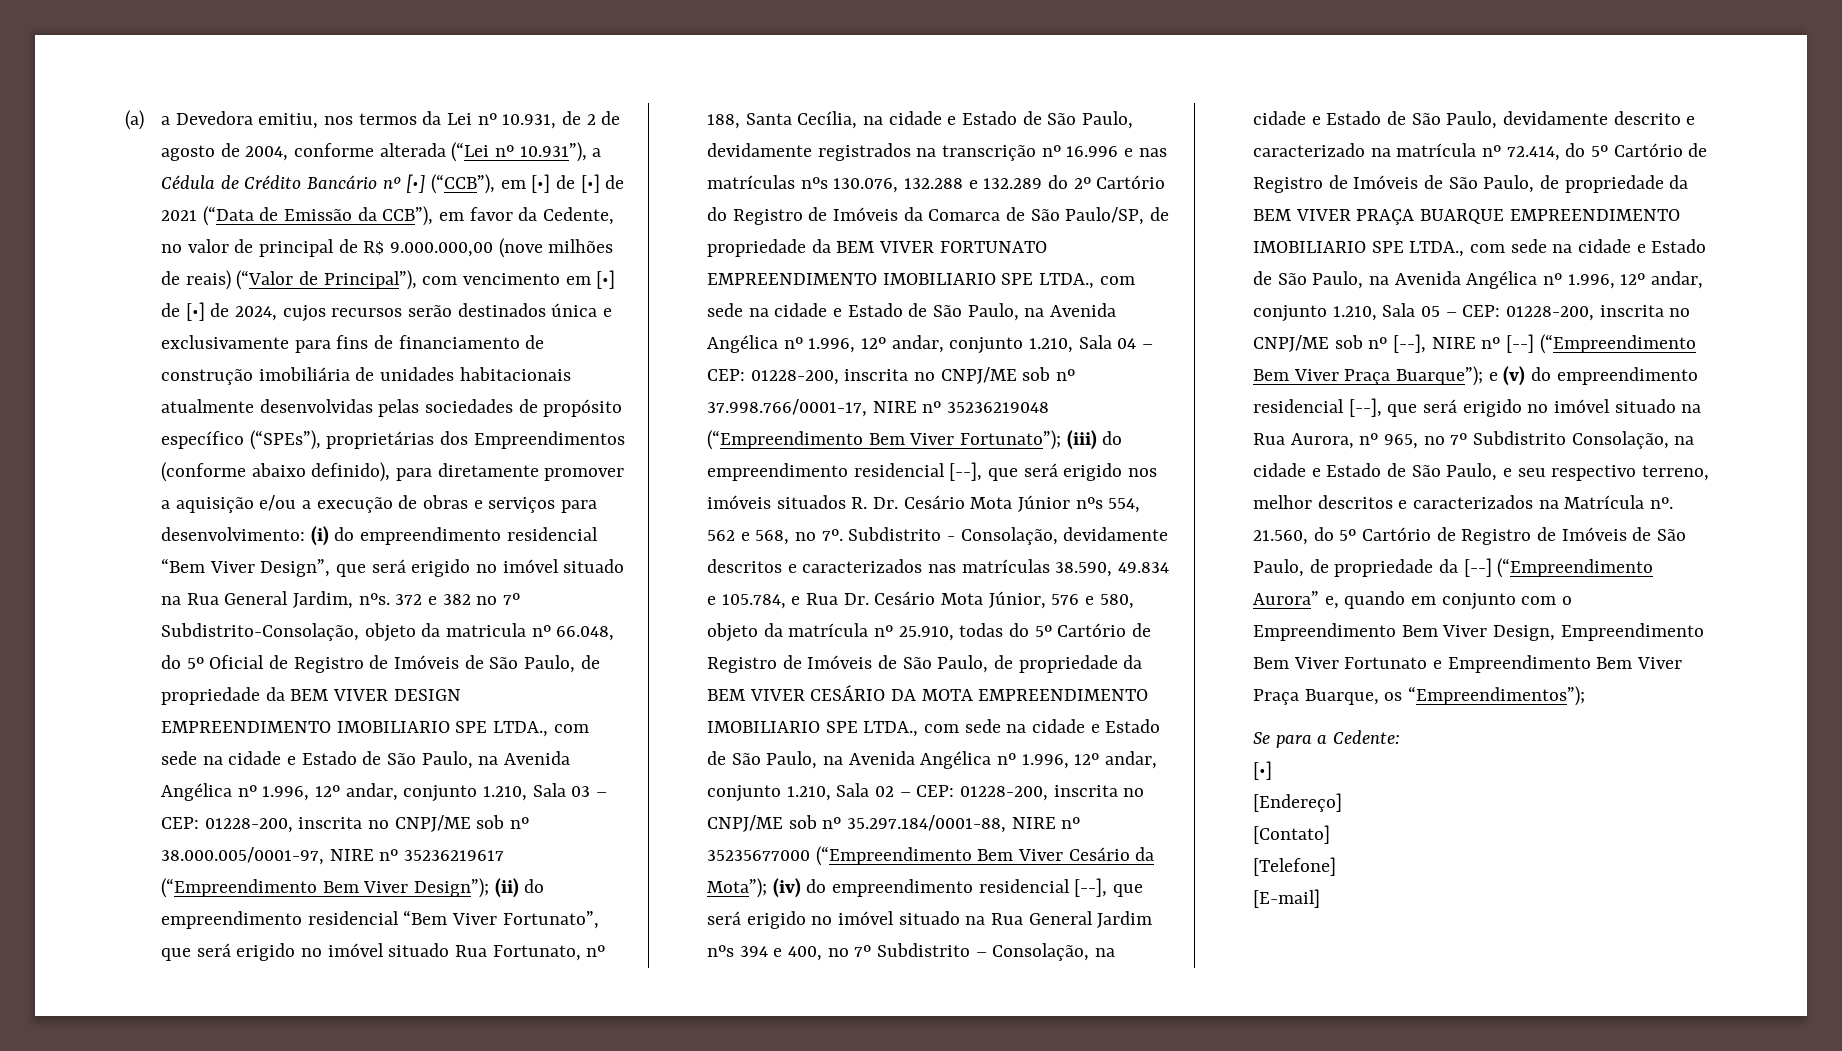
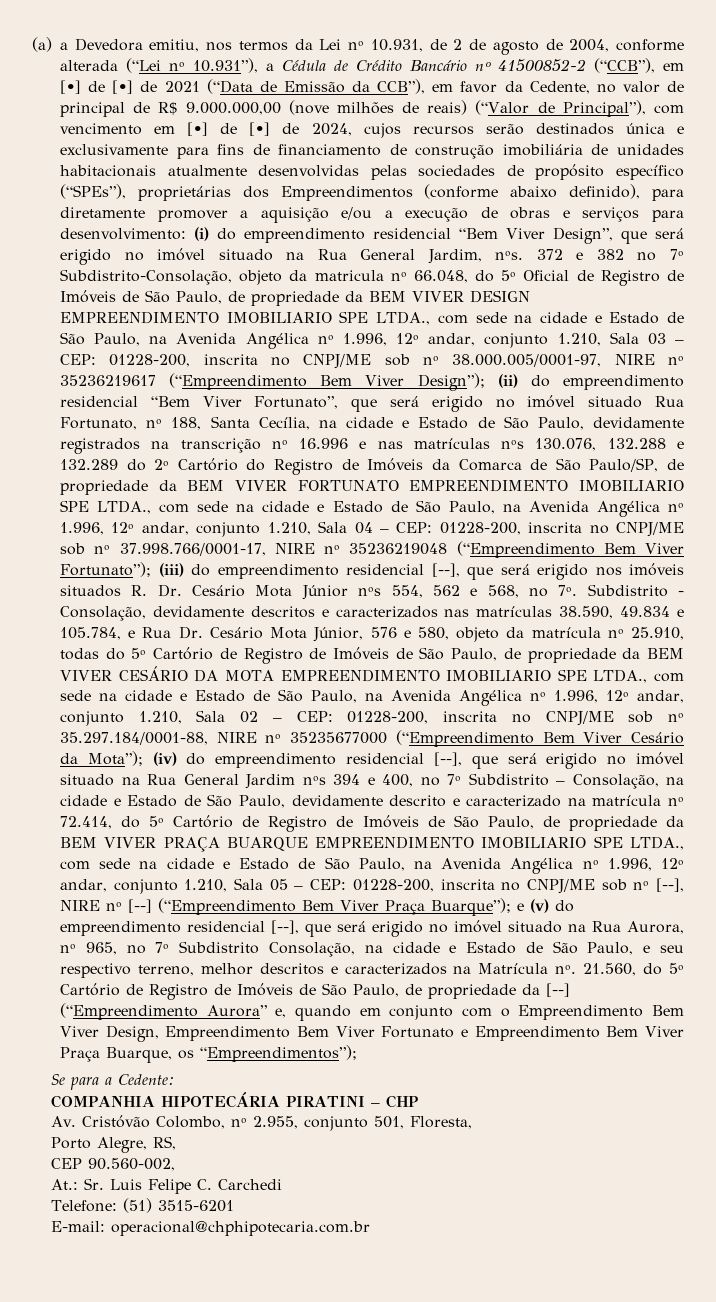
[406,174,426,193] [•] -> [498,59,586,72] 41500852-2
[1252,761,1272,780] [1252,793,1342,812] [1252,825,1330,844] [1252,857,1336,876] [1252,889,1320,908] [•] // [Endereço] // [Contato] // [Telefone] // [E-mail] -> [51,1092,419,1108] [51,1115,473,1131] [51,1136,177,1153] [51,1158,176,1171] [51,1178,283,1194] [51,1198,235,1213] [51,1221,371,1236] COMPANHIA HIPOTECÁRIA PIRATINI – CHP // Av. Cristóvão Colombo, nº 2.955, conjunto 501, Floresta, // Porto Alegre, RS, // CEP 90.560-002, // At.: Sr. Luis Felipe C. Carchedi // Telefone: (51) 3515-6201 // E-mail: operacional@chphipotecaria.com.br

